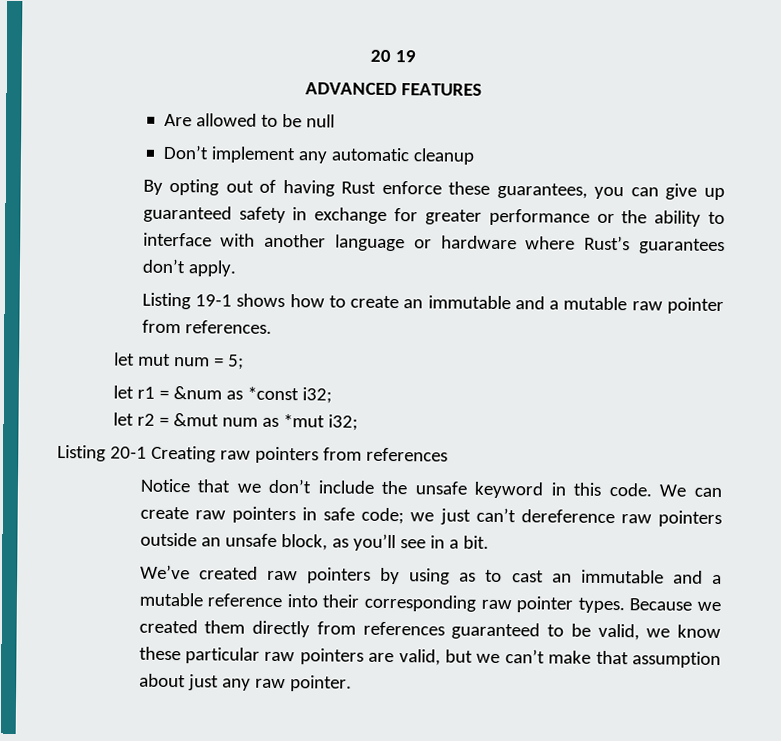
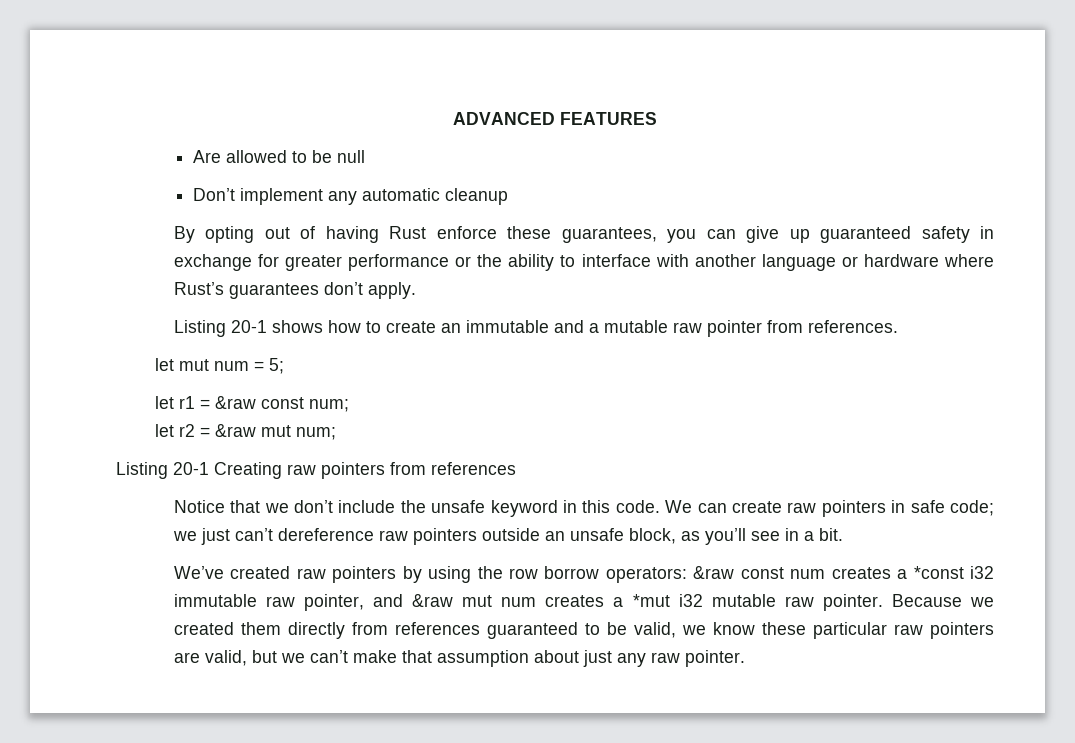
[370,49,416,63] 20 19 // -> (453, 118) none
[194,294,232,307] 19-1 -> [230,320,267,333] 20-1
[172,386,332,404] &num as *const i32; -> [214,396,349,412] &raw const num;
[172,413,358,431] &mut num as *mut i32; -> [214,424,336,440] &raw mut num;
[459,569,722,585] [138,592,625,614] as to cast an immutable and a mutable reference into their corresponding raw pointer types. -> [477,566,995,583] [173,594,883,611] the row borrow operators: &raw const num creates a *const i32 immutable raw pointer, and &raw mut num creates a *mut i32 mutable raw pointer.

